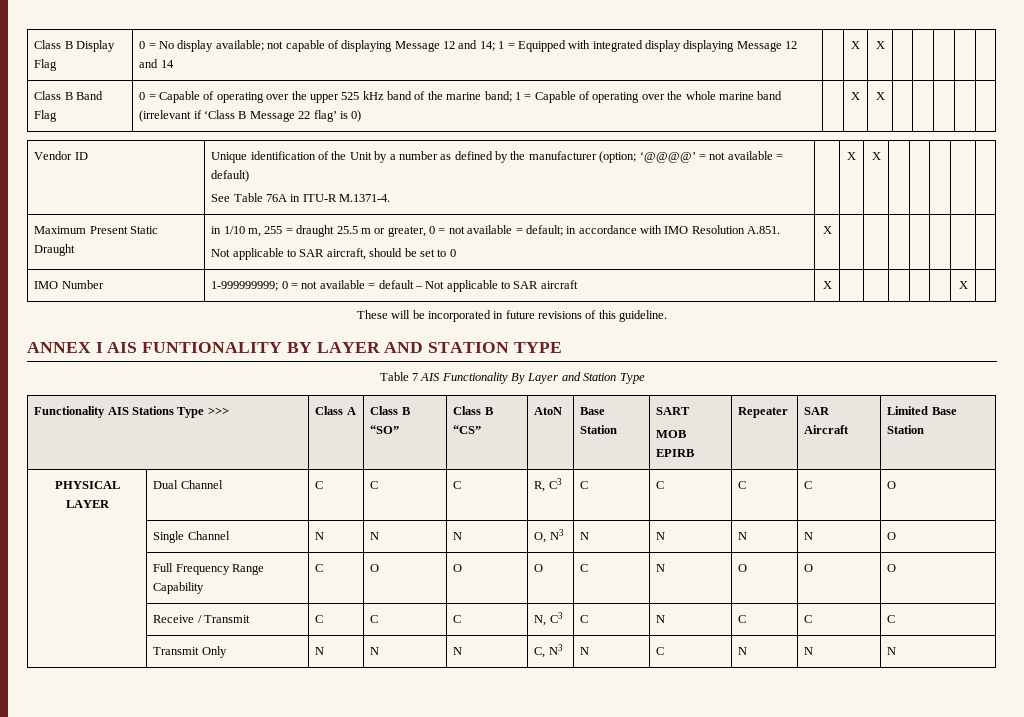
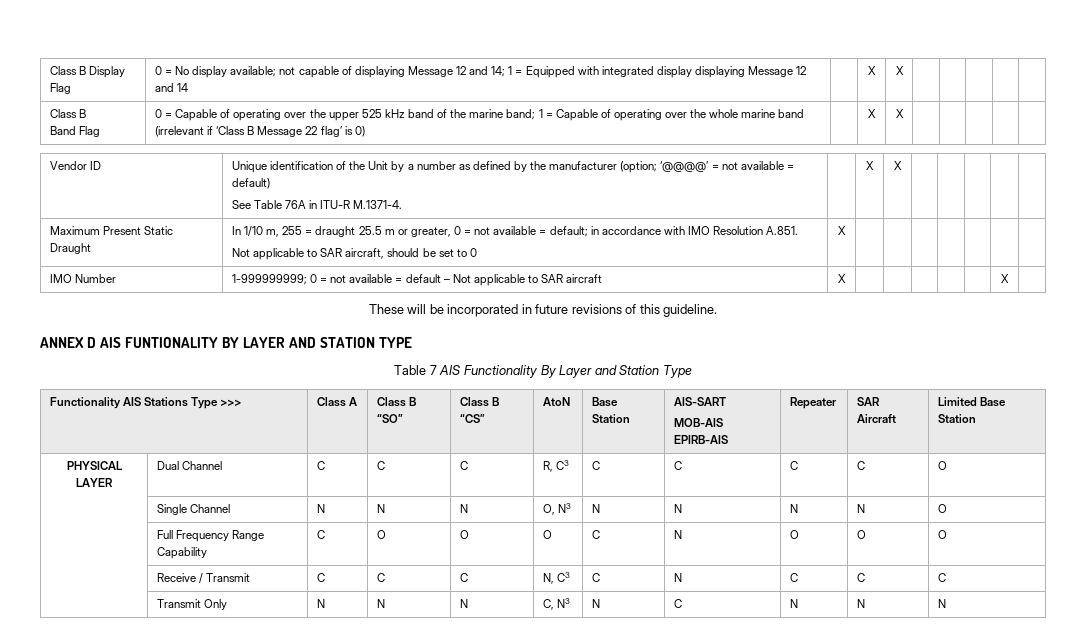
(73, 96) none -> (87, 113) //
[211,226,222,234] in -> [231,226,241,235] In
[95,342,103,353] I -> [87,337,97,348] D
[656,407,691,415] [656,430,687,438] [656,449,695,457] SART // MOB EPIRB -> [673,397,726,406] [673,418,723,427] [673,435,728,444] AIS-SART // MOB-AIS EPIRB-AIS

